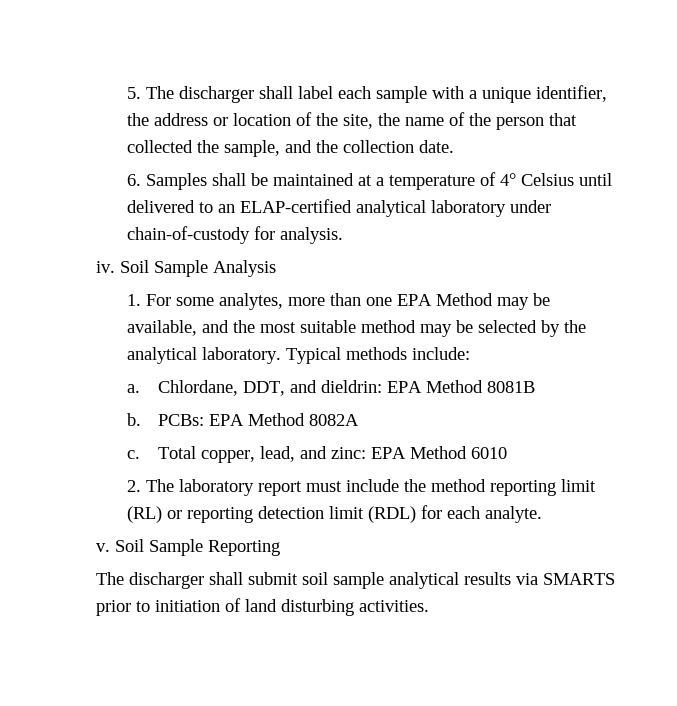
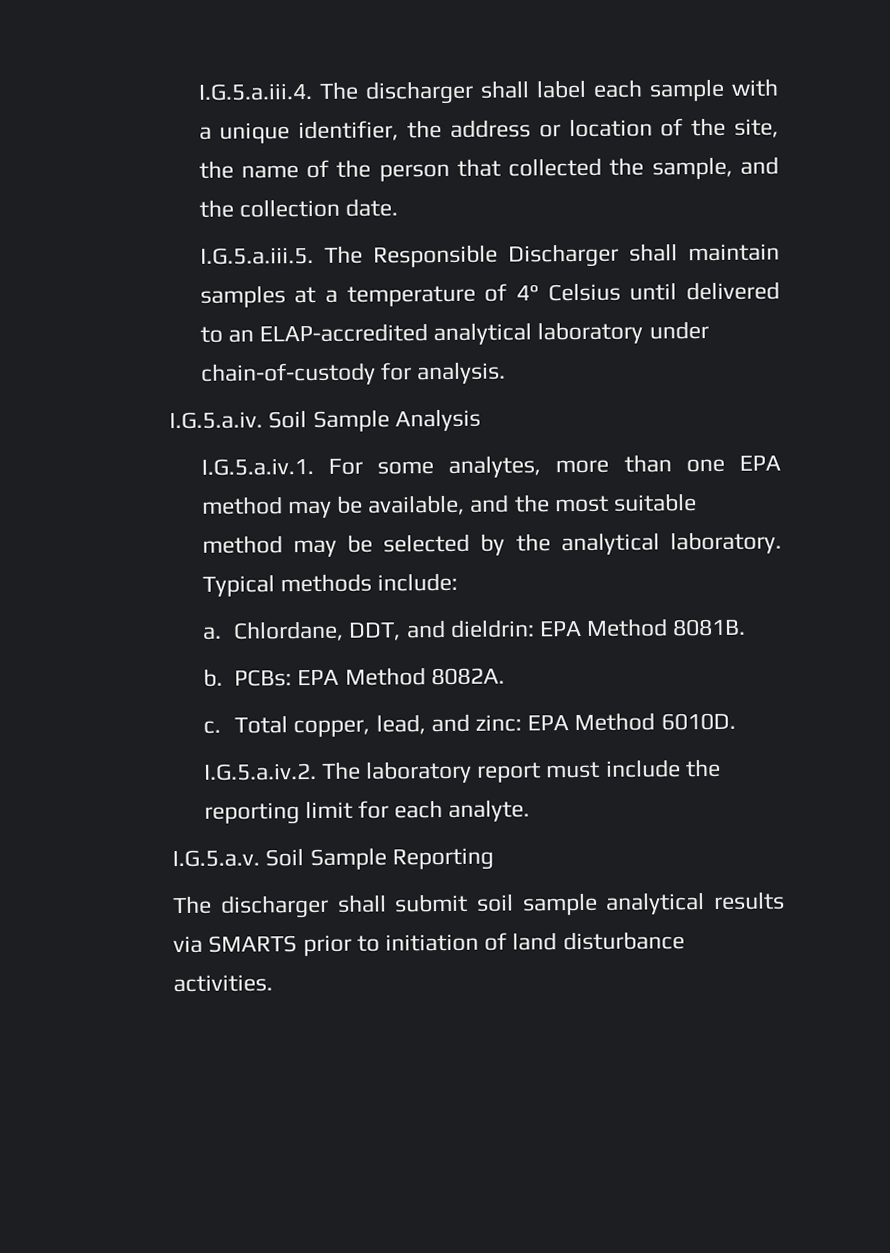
[127,87,142,99] 5. -> [197,82,313,101] I.G.5.a.iii.4.
[127,173,355,190] 6. Samples shall be maintained -> [199,243,780,268] [199,285,286,308] I.G.5.a.iii.5. The Responsible Discharger shall maintain samples
[240,199,353,213] ELAP-certified -> [259,323,429,343] ELAP-accredited
[96,261,116,273] iv. -> [169,411,264,430] I.G.5.a.iv.
[127,294,142,306] 1. -> [200,457,314,476] I.G.5.a.iv.1.
[436,293,494,306] Method -> [201,496,283,515] method
[487,381,536,393] 8081B -> [672,618,747,637] 8081B.
[309,414,360,426] 8082A -> [430,667,505,686] 8082A.
[471,447,508,459] [127,480,142,492] 6010 // 2. -> [660,712,736,731] [203,762,317,781] 6010D. // I.G.5.a.iv.2.
[431,479,487,492] method -> (721, 768) none
[127,506,417,523] (RL) or reporting detection limit (RDL) -> (353, 810) none
[96,543,111,552] v. -> [172,849,261,868] I.G.5.a.v.
[281,599,355,616] disturbing -> [562,931,685,951] disturbance

